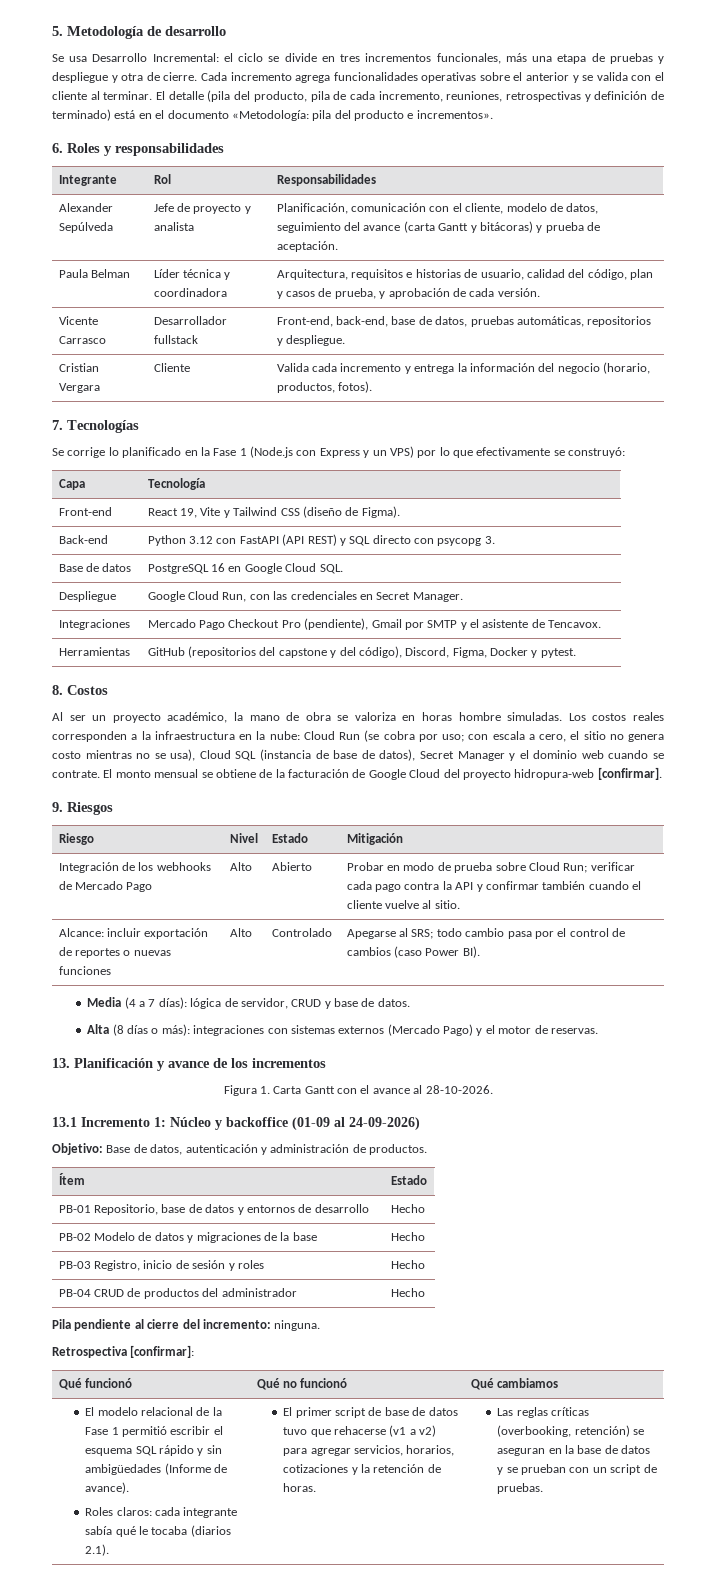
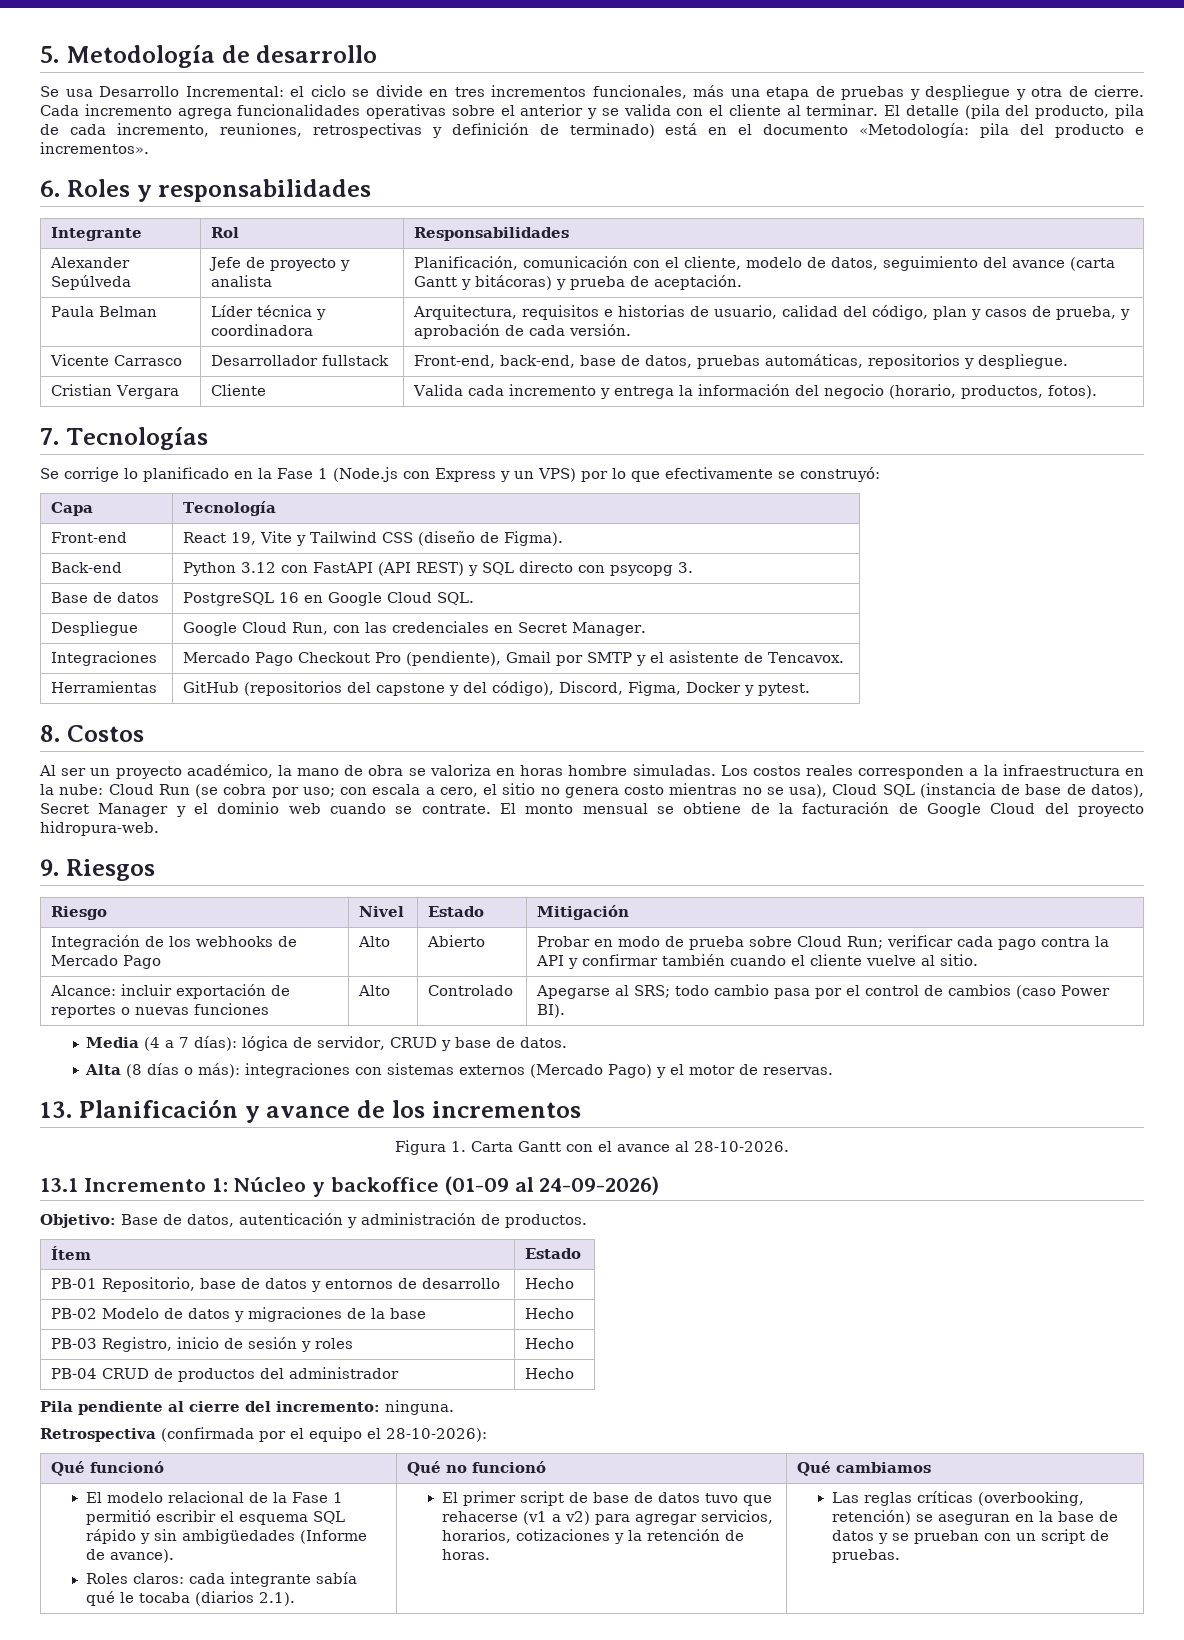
[514,767,662,780] hidropura-web [confirmar]. -> [40,821,159,836] hidropura-web.
[130,1345,195,1358] [confirmar]: -> [161,1427,487,1442] (confirmada por el equipo el 28-10-2026):

